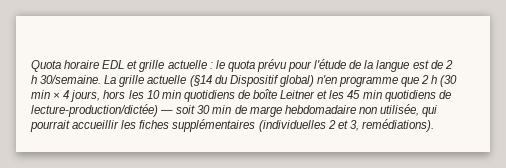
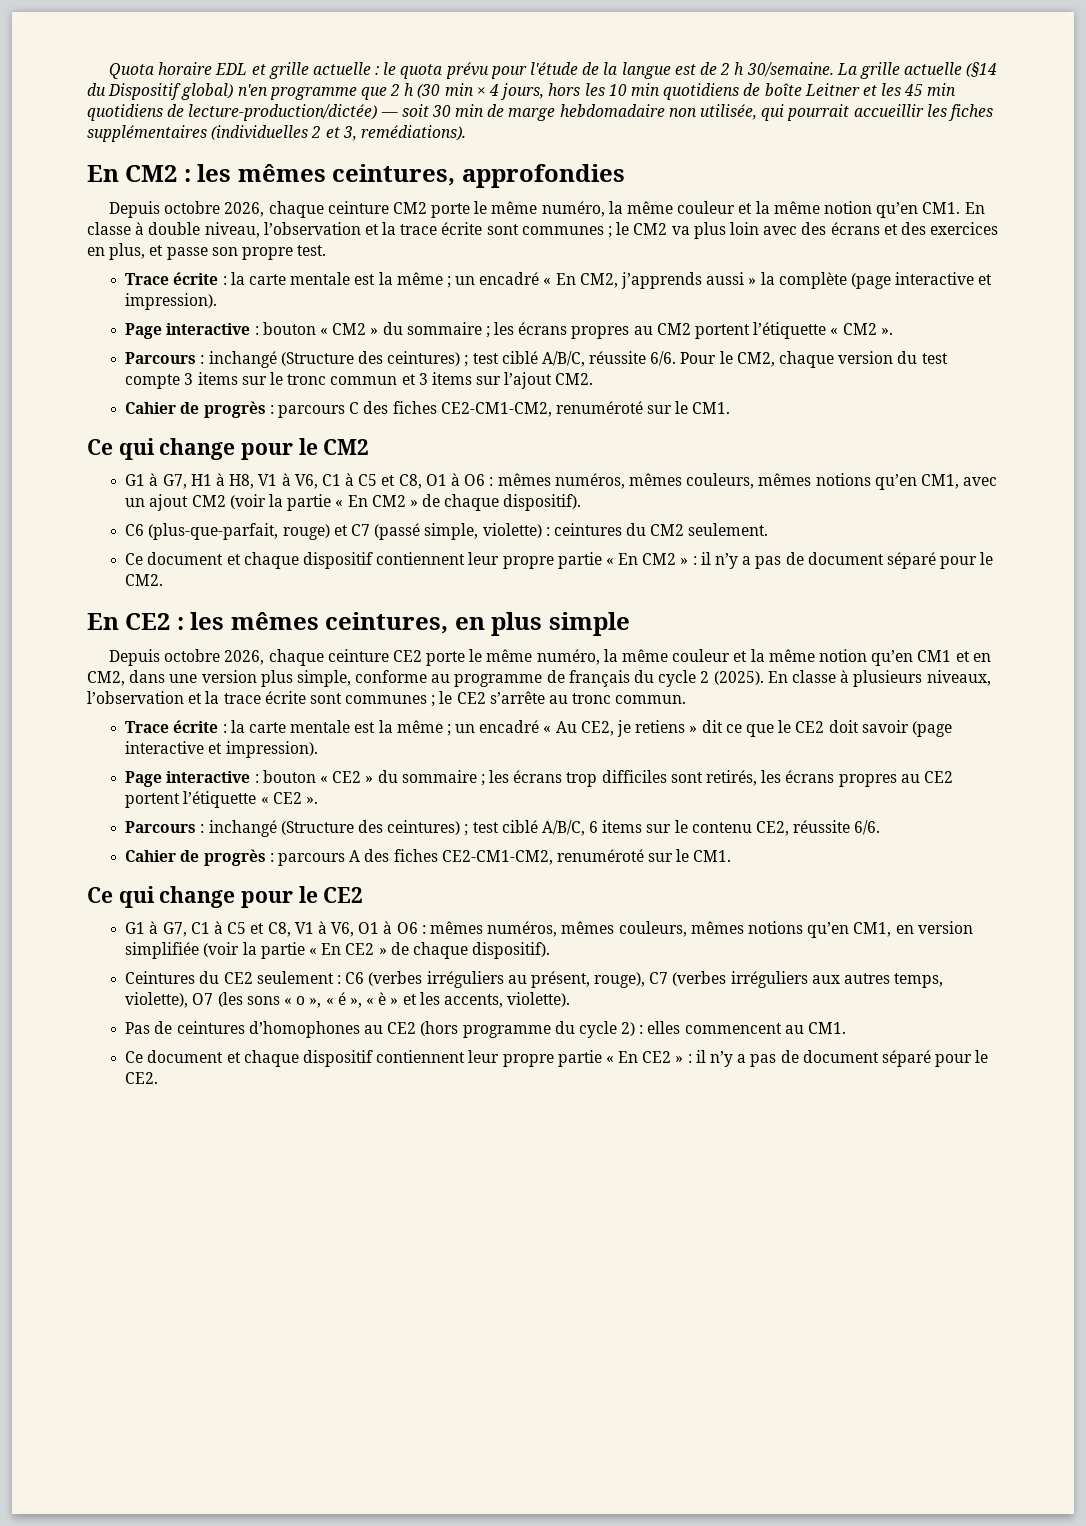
(434, 125) none -> [87,164,625,188] [108,201,985,218] [87,222,999,239] [87,243,327,260] [125,272,993,289] [125,293,218,310] [125,322,893,339] [125,351,948,368] [125,372,594,389] [125,401,731,418] [87,438,370,460] [125,473,998,490] [125,494,582,511] [125,523,769,540] [125,552,994,569] [125,574,164,586] [87,612,630,636] [108,649,991,666] [87,670,991,687] [87,691,687,707] [125,720,952,737] [125,741,318,758] [125,770,953,787] [125,791,319,808] [125,820,881,837] [125,849,732,866] [87,886,364,908] [125,921,973,938] [125,942,551,959] [125,971,944,988] [125,992,571,1008] [125,1021,847,1038] [125,1050,989,1067] [125,1072,159,1084] // En CM2 : les mêmes ceintures, approfondies // Depuis octobre 2026, chaque ceinture CM2 porte le même numéro, la même couleur et la même notion qu’en CM1. En classe à double niveau, l’observation et la trace écrite sont communes ; le CM2 va plus loin avec des écrans et des exercices en plus, et passe son propre test. // Trace écrite : la carte mentale est la même ; un encadré « En CM2, j’apprends aussi » la complète (page interactive et impression). // Page interactive : bouton « CM2 » du sommaire ; les écrans propres au CM2 portent l’étiquette « CM2 ». // Parcours : inchangé (Structure des ceintures) ; test ciblé A/B/C, réussite 6/6. Pour le CM2, chaque version du test compte 3 items sur le tronc commun et 3 items sur l’ajout CM2. // Cahier de progrès : parcours C des fiches CE2-CM1-CM2, renuméroté sur le CM1. // Ce qui change pour le CM2 // G1 à G7, H1 à H8, V1 à V6, C1 à C5 et C8, O1 à O6 : mêmes numéros, mêmes couleurs, mêmes notions qu’en CM1, avec un ajout CM2 (voir la partie « En CM2 » de chaque dispositif). // C6 (plus-que-parfait, rouge) et C7 (passé simple, violette) : ceintures du CM2 seulement. // Ce document et chaque dispositif contiennent leur propre partie « En CM2 » : il n’y a pas de document séparé pour le CM2. // En CE2 : les mêmes ceintures, en plus simple // Depuis octobre 2026, chaque ceinture CE2 porte le même numéro, la même couleur et la même notion qu’en CM1 et en CM2, dans une version plus simple, conforme au programme de français du cycle 2 (2025). En classe à plusieurs niveaux, l’observation et la trace écrite sont communes ; le CE2 s’arrête au tronc commun. // Trace écrite : la carte mentale est la même ; un encadré « Au CE2, je retiens » dit ce que le CE2 doit savoir (page interactive et impression). // Page interactive : bouton « CE2 » du sommaire ; les écrans trop difficiles sont retirés, les écrans propres au CE2 portent l’étiquette « CE2 ». // Parcours : inchangé (Structure des ceintures) ; test ciblé A/B/C, 6 items sur le contenu CE2, réussite 6/6. // Cahier de progrès : parcours A des fiches CE2-CM1-CM2, renuméroté sur le CM1. // Ce qui change pour le CE2 // G1 à G7, C1 à C5 et C8, V1 à V6, O1 à O6 : mêmes numéros, mêmes couleurs, mêmes notions qu’en CM1, en version simplifiée (voir la partie « En CE2 » de chaque dispositif). // Ceintures du CE2 seulement : C6 (verbes irréguliers au présent, rouge), C7 (verbes irréguliers aux autres temps, violette), O7 (les sons « o », « é », « è » et les accents, violette). // Pas de ceintures d’homophones au CE2 (hors programme du cycle 2) : elles commencent au CM1. // Ce document et chaque dispositif contiennent leur propre partie « En CE2 » : il n’y a pas de document séparé pour le CE2.

